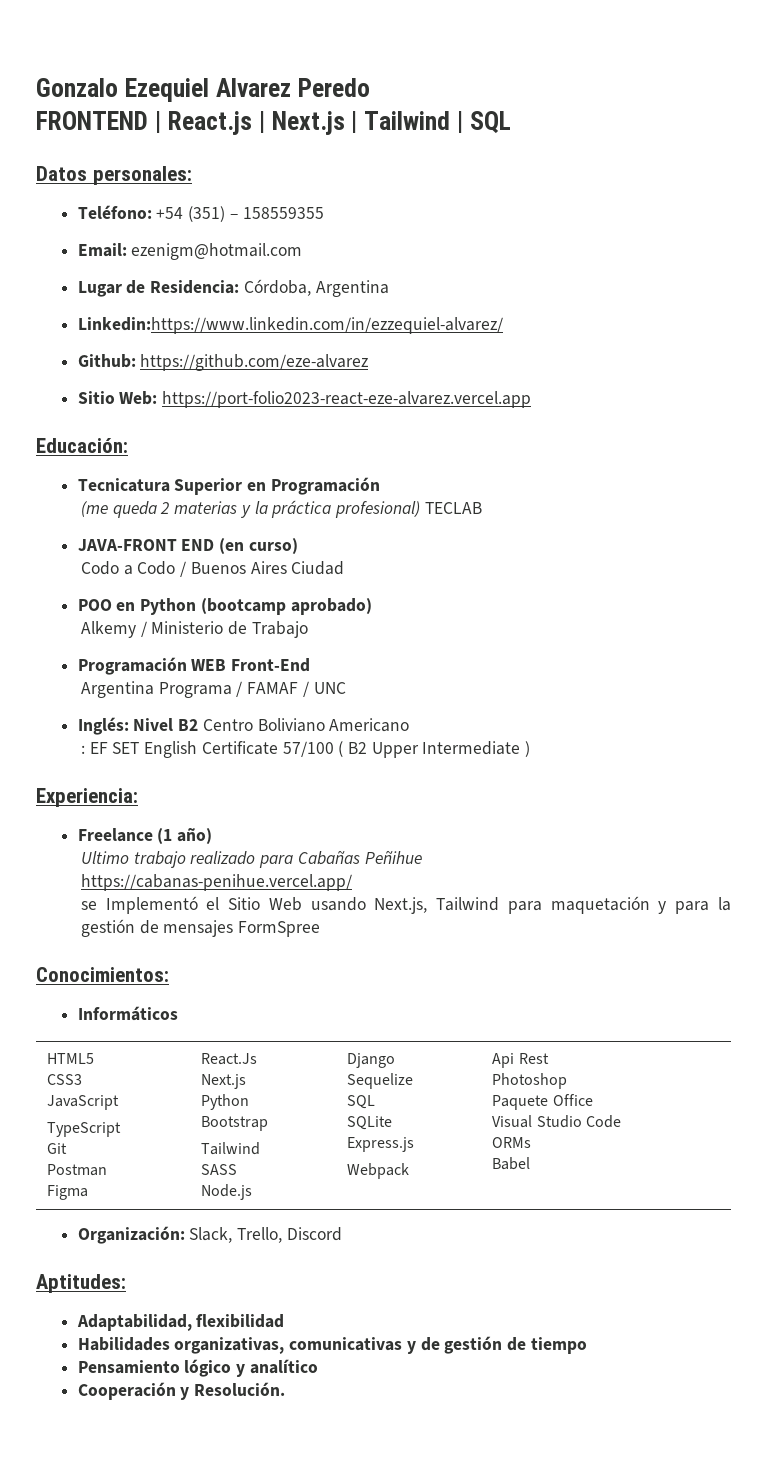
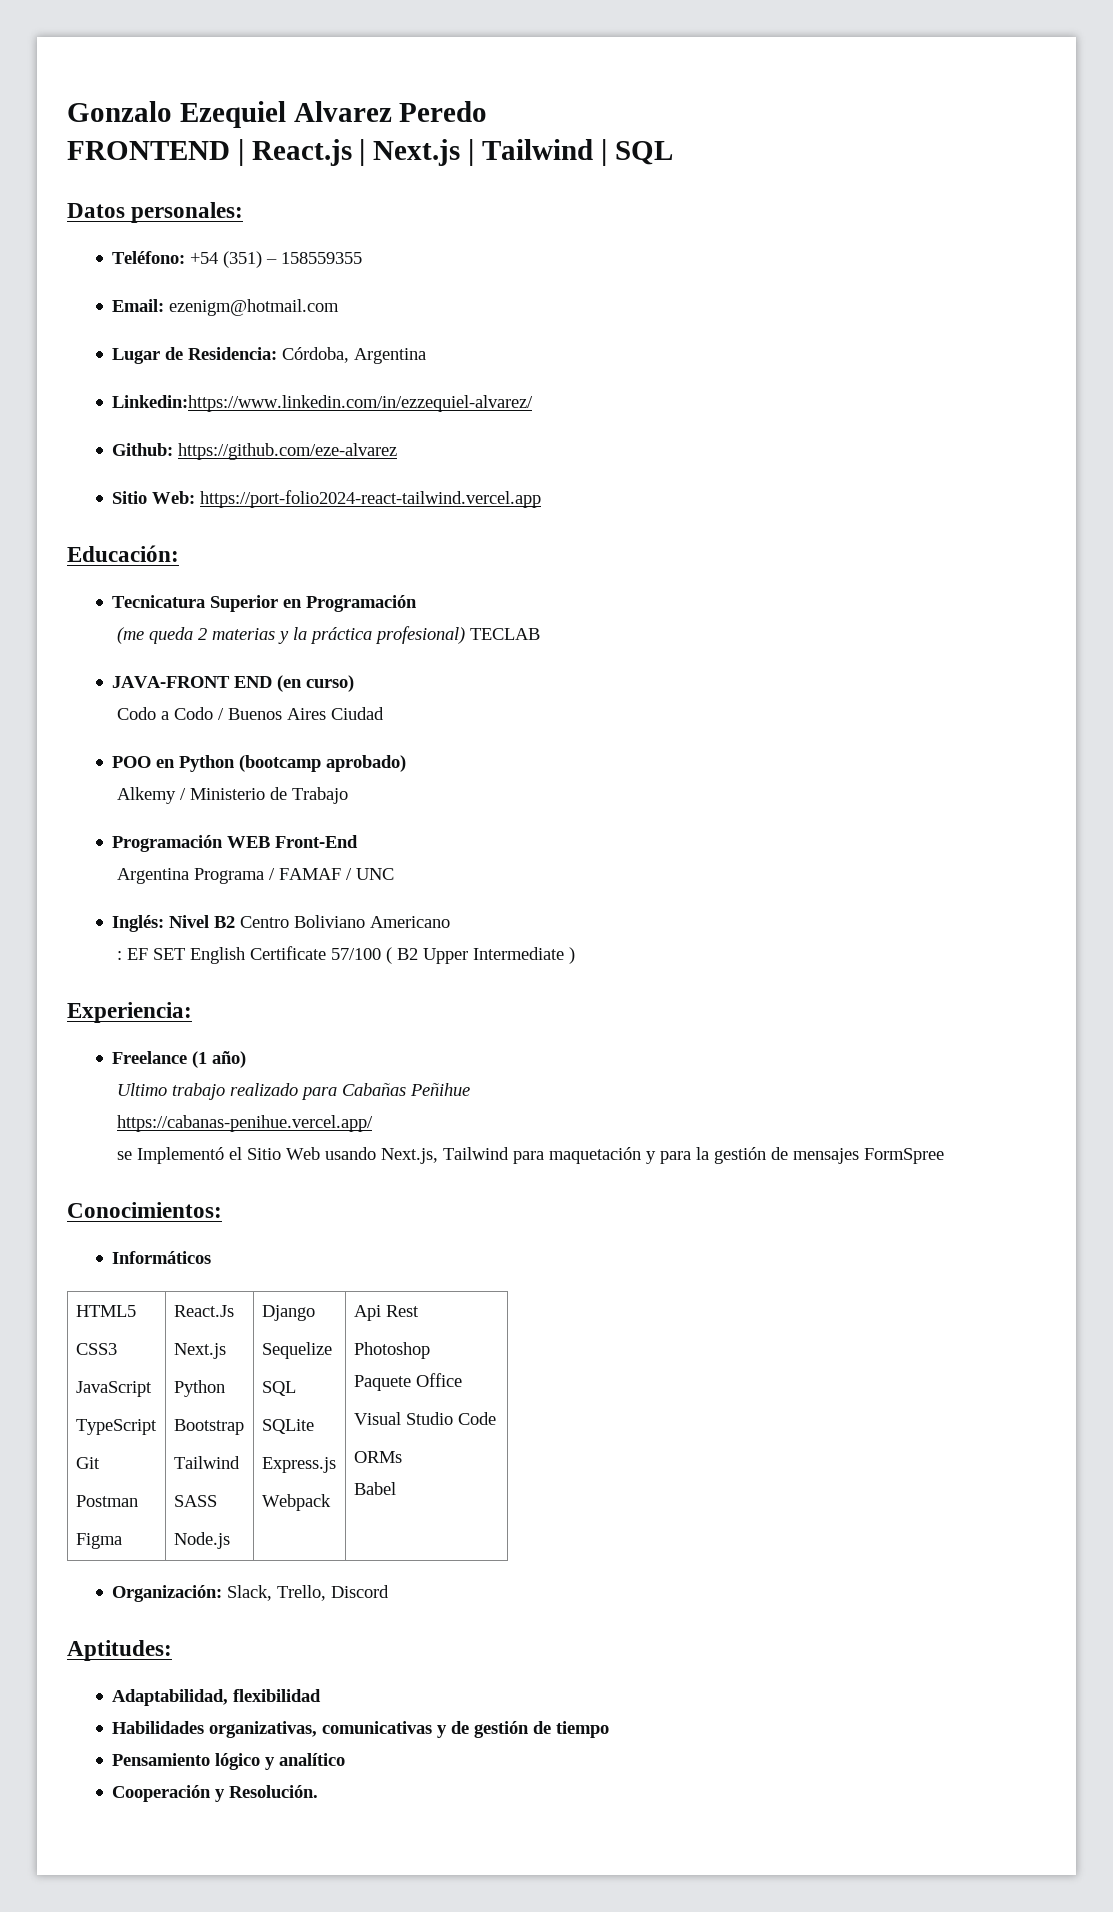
[162,391,532,408] https://port-folio2023-react-eze-alvarez.vercel.app -> [200,490,542,508] https://port-folio2024-react-tailwind.vercel.app

